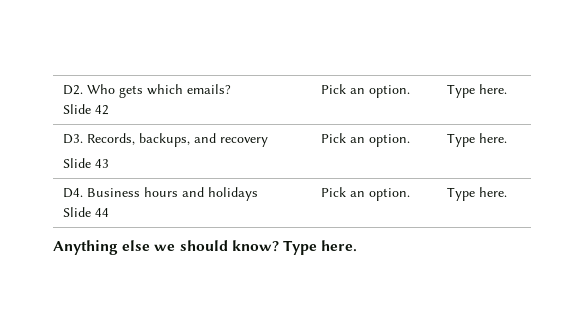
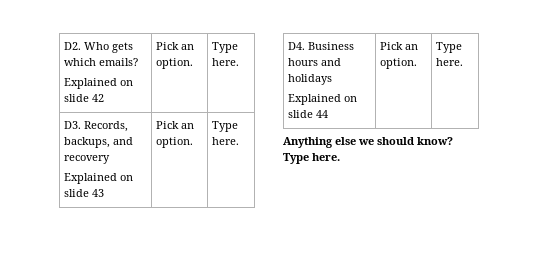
[62,104,91,114] Slide -> [63,78,133,89] [63,94,89,102] Explained on slide
[62,158,91,168] Slide -> [63,173,133,184] [63,189,89,197] Explained on slide
[62,207,91,217] Slide -> [287,94,357,105] [287,110,313,118] Explained on slide

